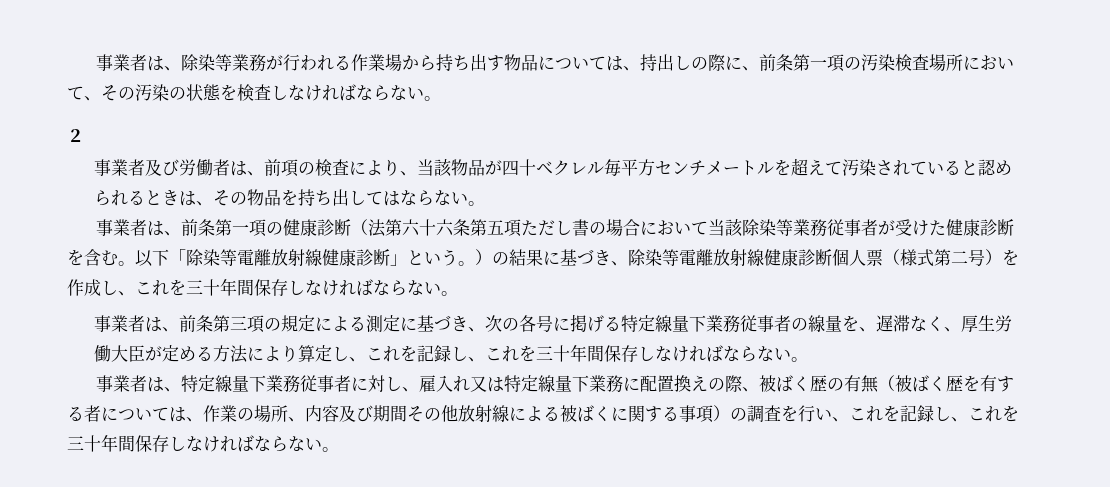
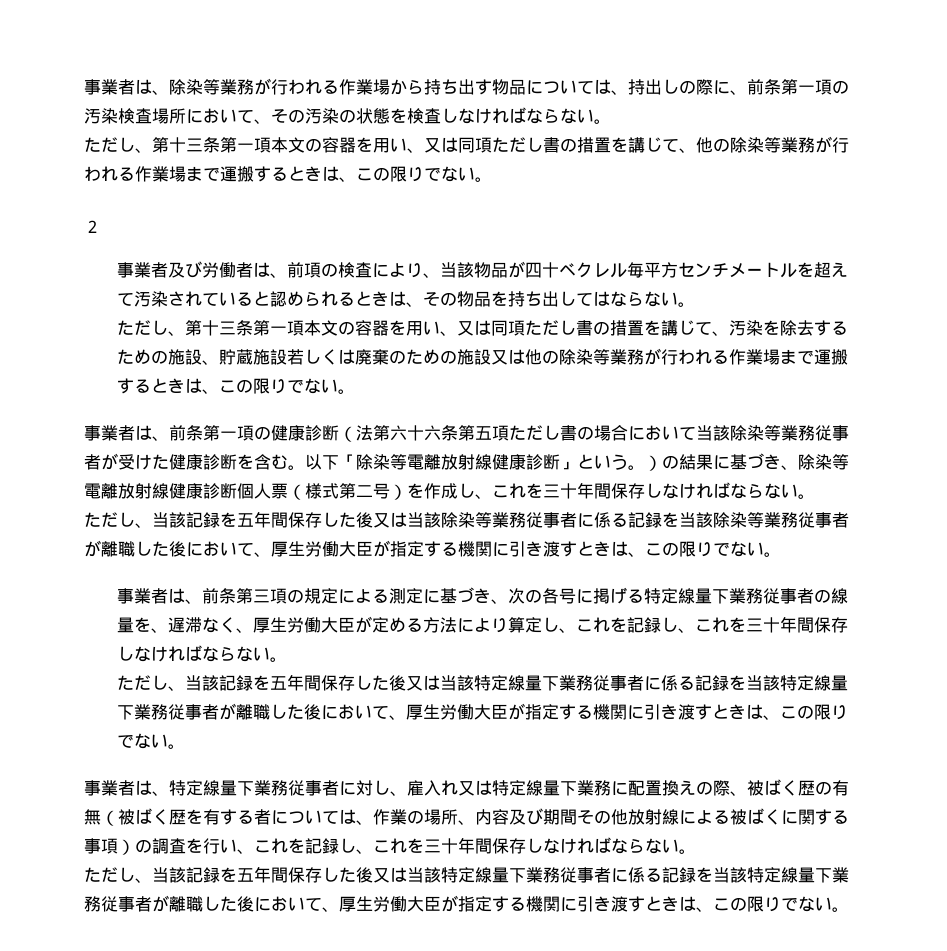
(441, 98) none -> [84,136,849,153] [84,166,492,182] // ただし、第十三条第一項本文の容器を用い、又は同項ただし書の措置を講じて、他の除染等業務が行われる作業場まで運搬するときは、この限りでない。
(485, 203) none -> [117,320,849,336] [117,348,849,365] [117,378,356,394] // ただし、第十三条第一項本文の容器を用い、又は同項ただし書の措置を講じて、汚染を除去するための施設、貯蔵施設若しくは廃棄のための施設又は他の除染等業務が行われる作業場まで運搬するときは、この限りでない。
(458, 293) none -> [84,511,849,528] [84,540,781,557] // ただし、当該記録を五年間保存した後又は当該除染等業務従事者に係る記録を当該除染等業務従事者が離職した後において、厚生労働大臣が指定する機関に引き渡すときは、この限りでない。
(808, 359) none -> [117,674,849,691] [117,703,849,720] [117,733,186,749] // ただし、当該記録を五年間保存した後又は当該特定線量下業務従事者に係る記録を当該特定線量下業務従事者が離職した後において、厚生労働大臣が指定する機関に引き渡すときは、この限りでない。
(339, 449) none -> [84,866,849,883] [84,895,849,912] // ただし、当該記録を五年間保存した後又は当該特定線量下業務従事者に係る記録を当該特定線量下業務従事者が離職した後において、厚生労働大臣が指定する機関に引き渡すときは、この限りでない。

